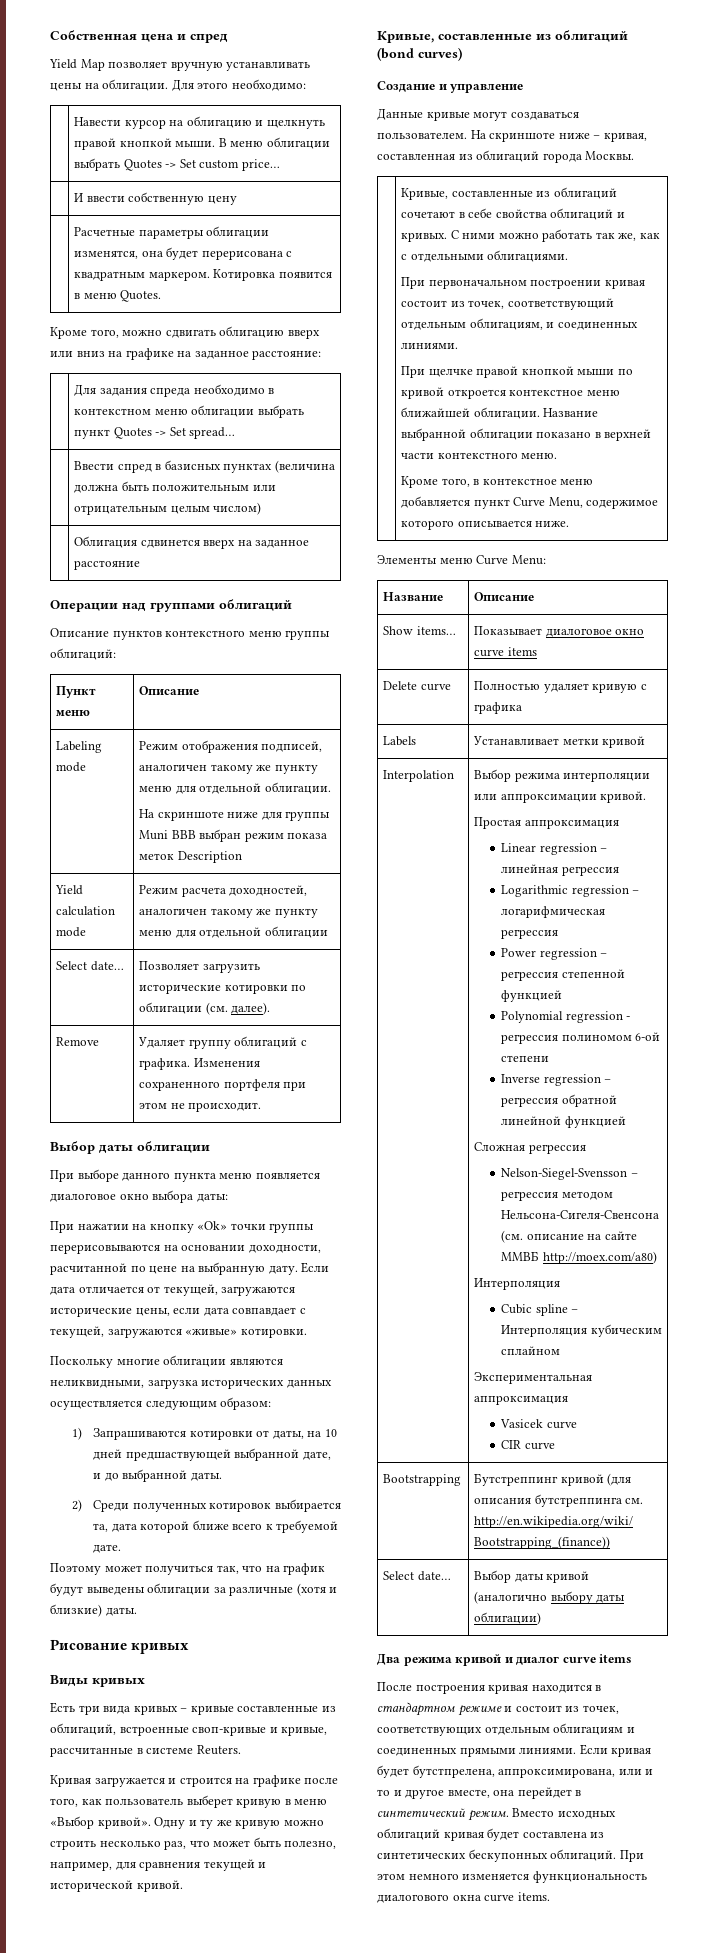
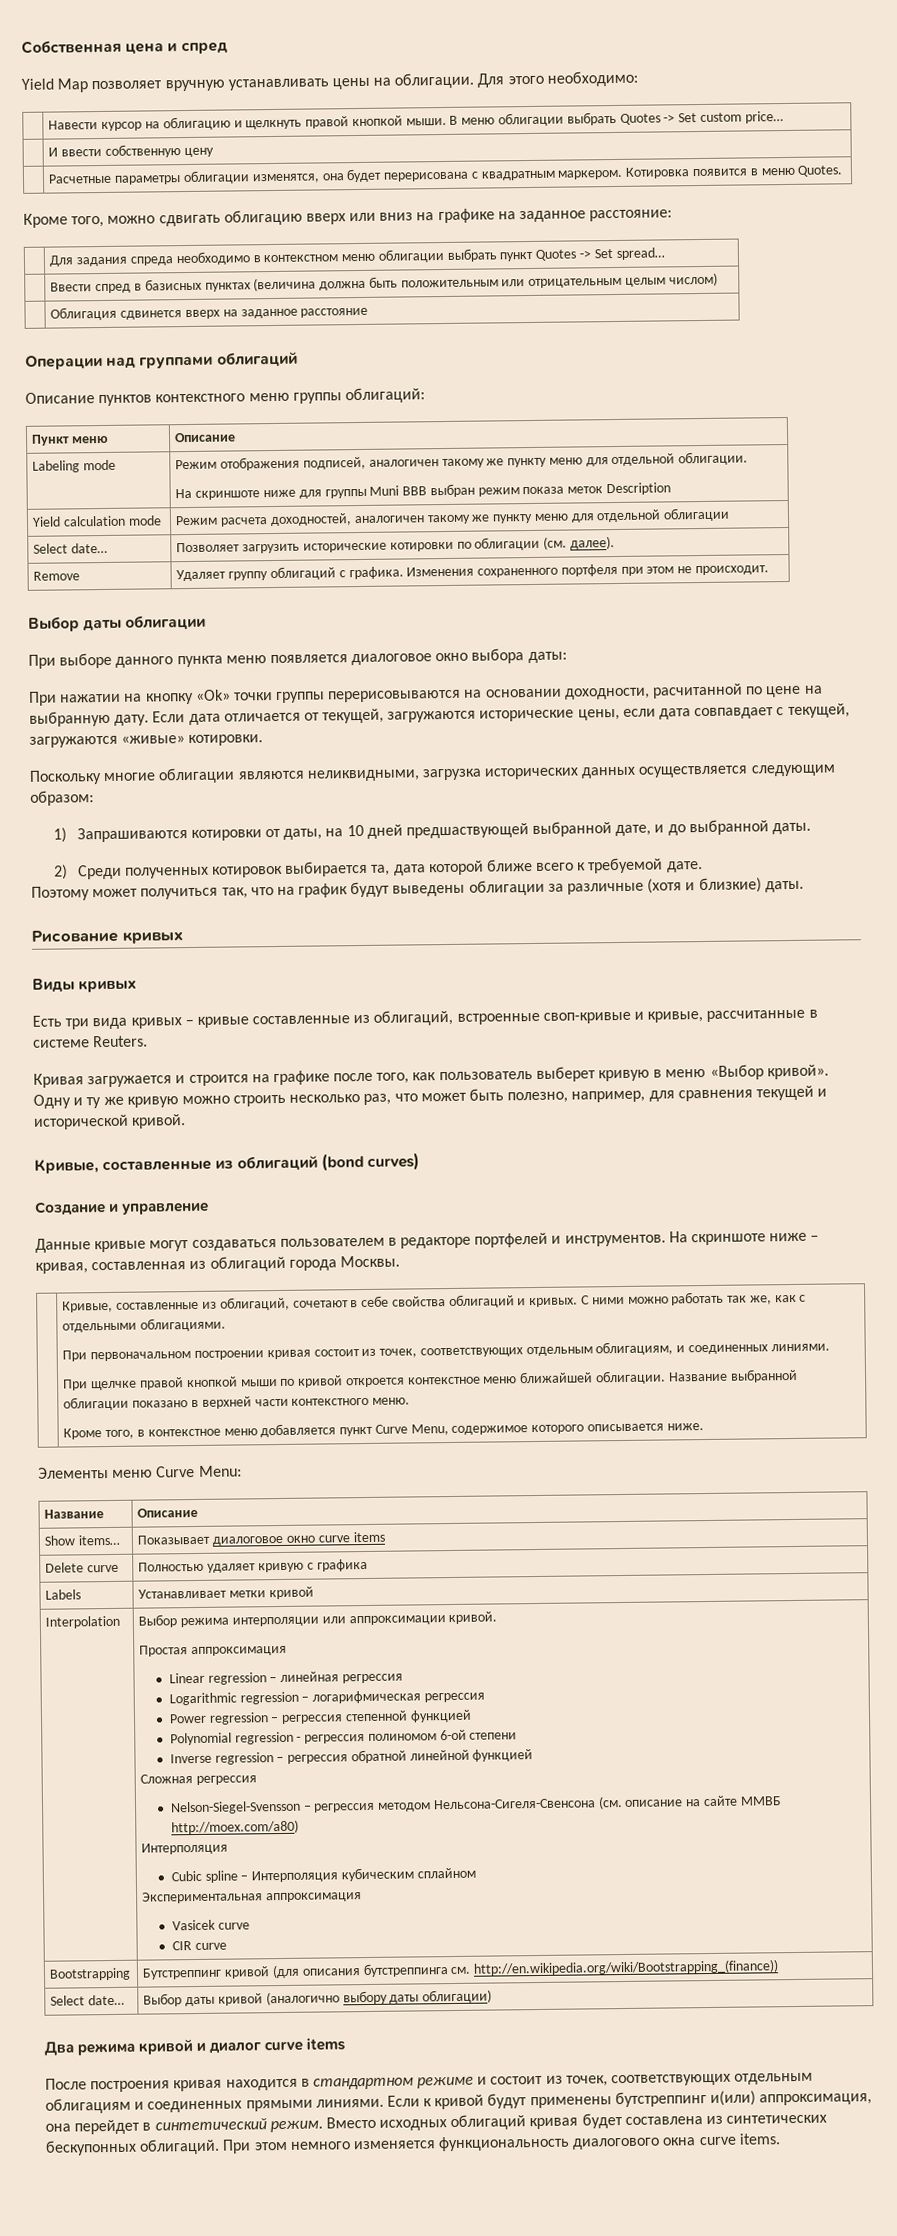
[377,132,467,139] пользователем. -> [279,1232,666,1249] пользователем в редакторе портфелей и инструментов.
[553,187,617,199] облигаций -> [219,1296,290,1311] облигаций,
[507,298,614,310] соответствующий -> [419,1347,523,1358] соответствующих
[611,1747,652,1757] [377,1765,654,1778] [377,1789,490,1799] кривая будет бутстпрелена, аппроксимирована, или и то и другое вместе, -> [423,2090,873,2110] к кривой будут применены бутстреппинг и(или) аппроксимация,

